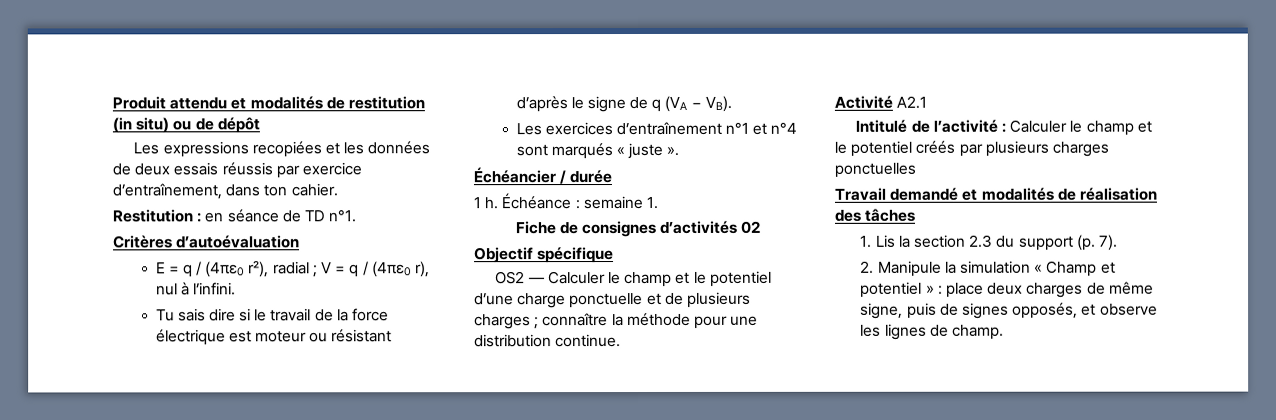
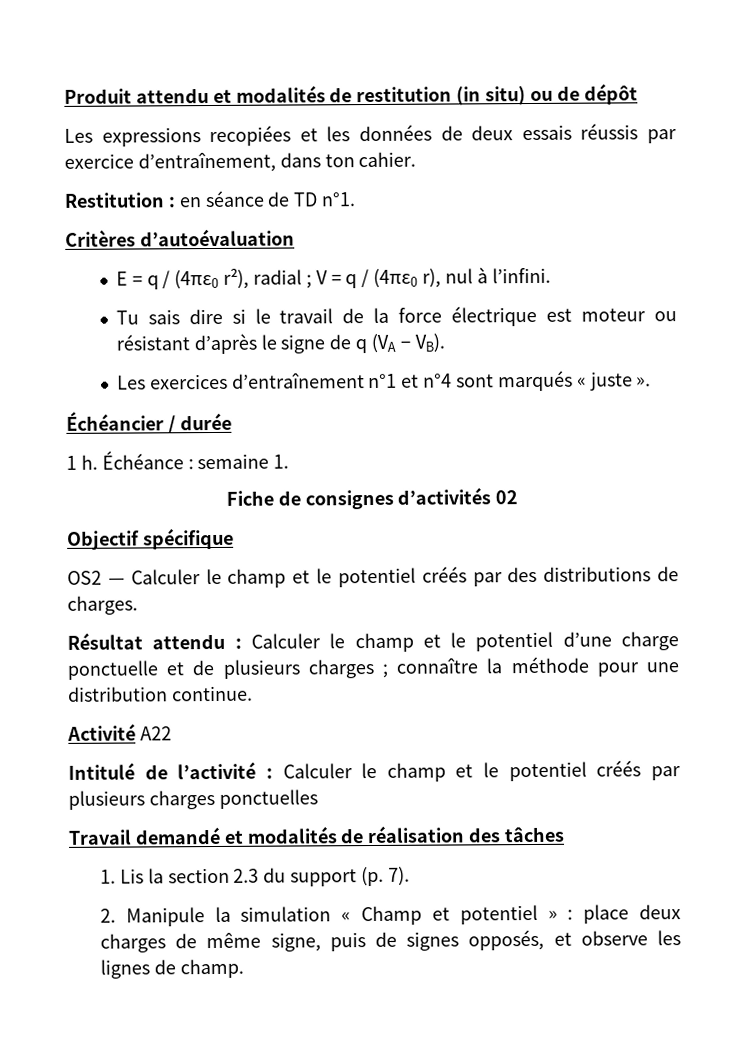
(772, 278) none -> [421,566,679,587] [67,595,138,615] [67,631,554,653] créés par des distributions de charges. // Résultat attendu : Calculer le champ et le potentiel
[896,95,928,109] A2.1 -> [139,726,172,741] A22

